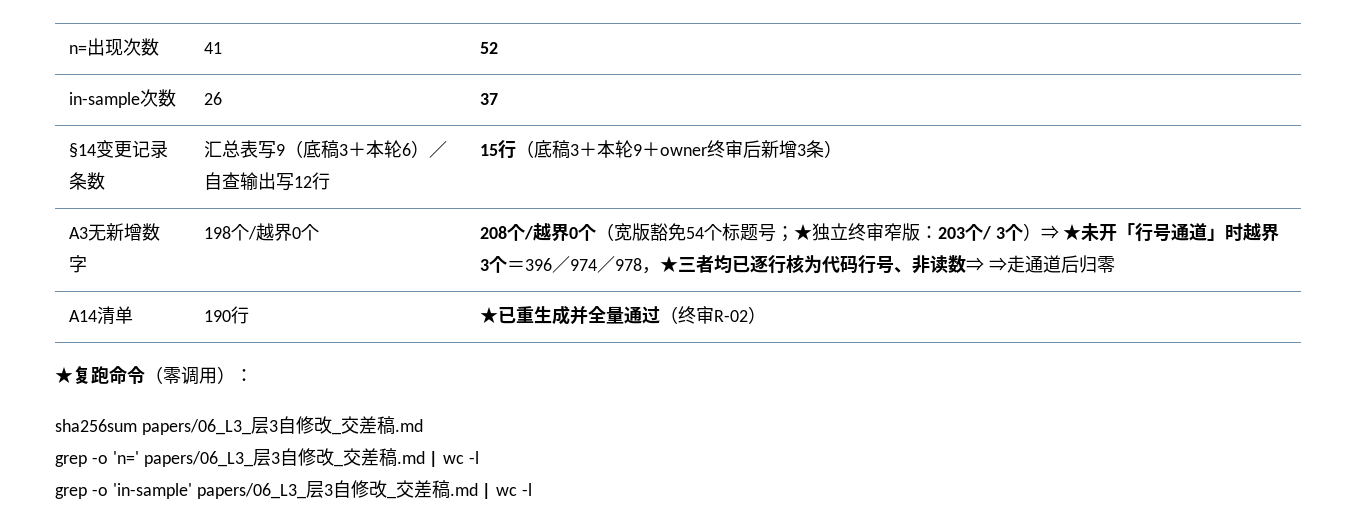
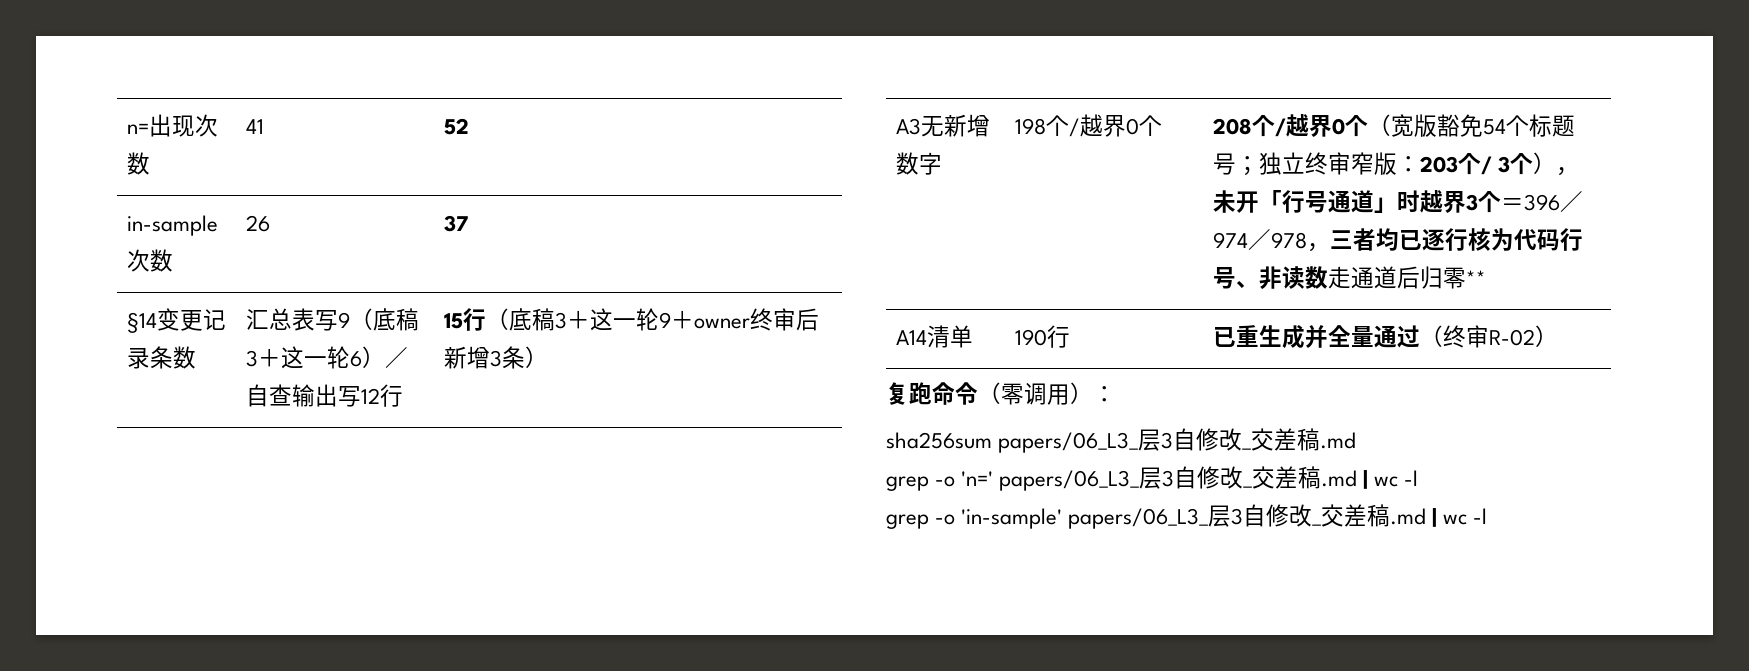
[365,140,384,158] 本 -> [281,346,328,369] 这一
[596,140,615,158] 本 -> [590,308,637,331] 这一
[793,224,812,240] ★ -> (1260, 166) none
[1040,224,1082,240] ⇒ ★ -> [1556,167,1580,176] ，
[659,256,678,272] ★ -> (1331, 247) none
[965,257,1007,271] ⇒ ⇒ -> (1329, 277) none
(1115, 264) none -> [1466,270,1487,286] **
[479,307,498,323] ★ -> (1071, 336) none
[55,367,73,383] ★ -> (1559, 336) none

